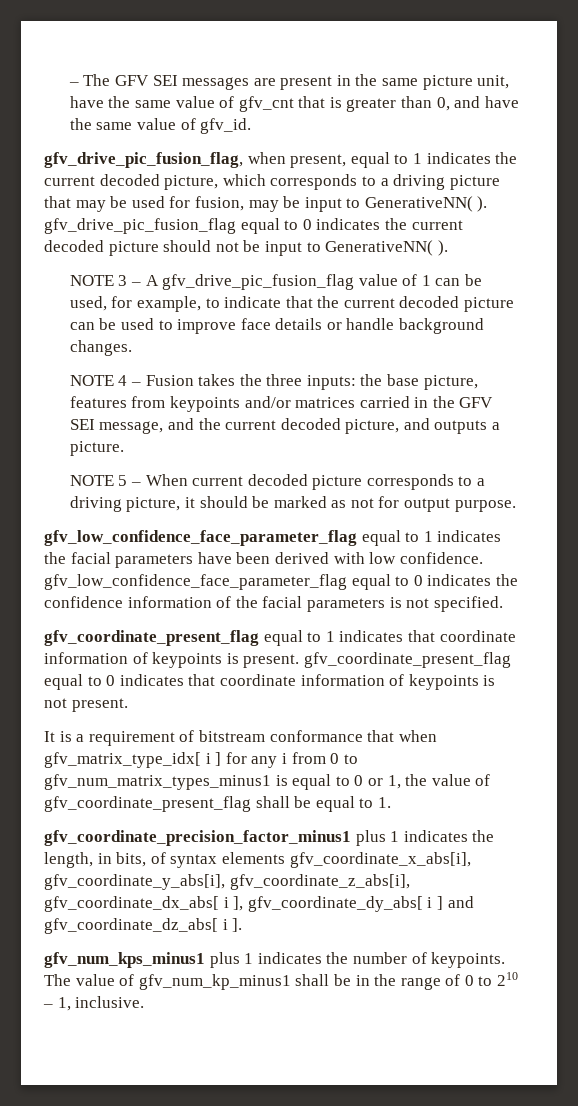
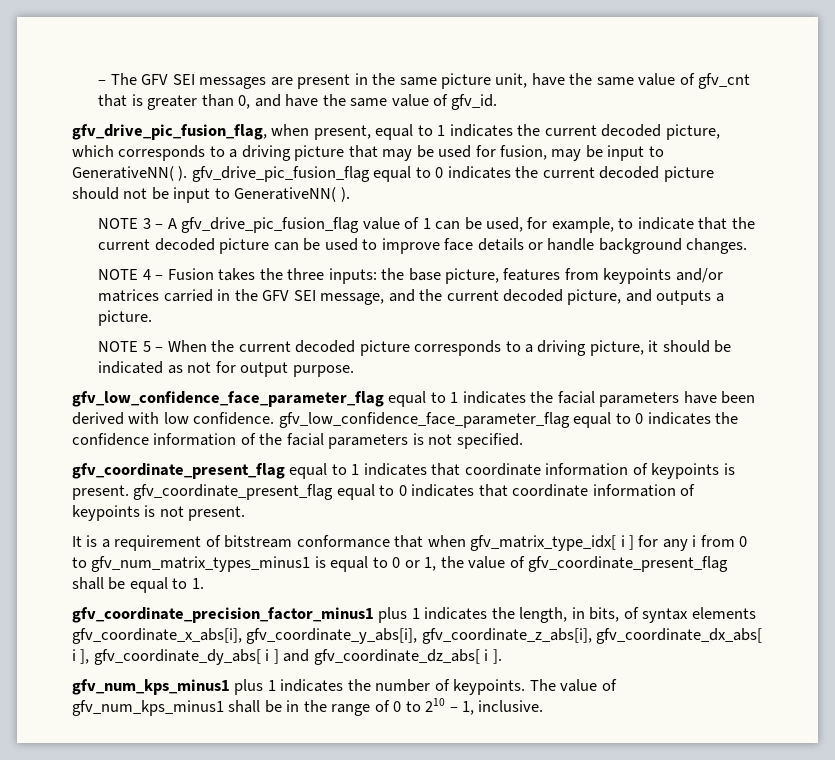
(188, 480) none -> [211,340,235,352] the
[273,496,327,508] marked -> [98,361,164,374] indicated
[138,974,291,990] gfv_num_kp_minus1 -> [72,700,224,716] gfv_num_kps_minus1

